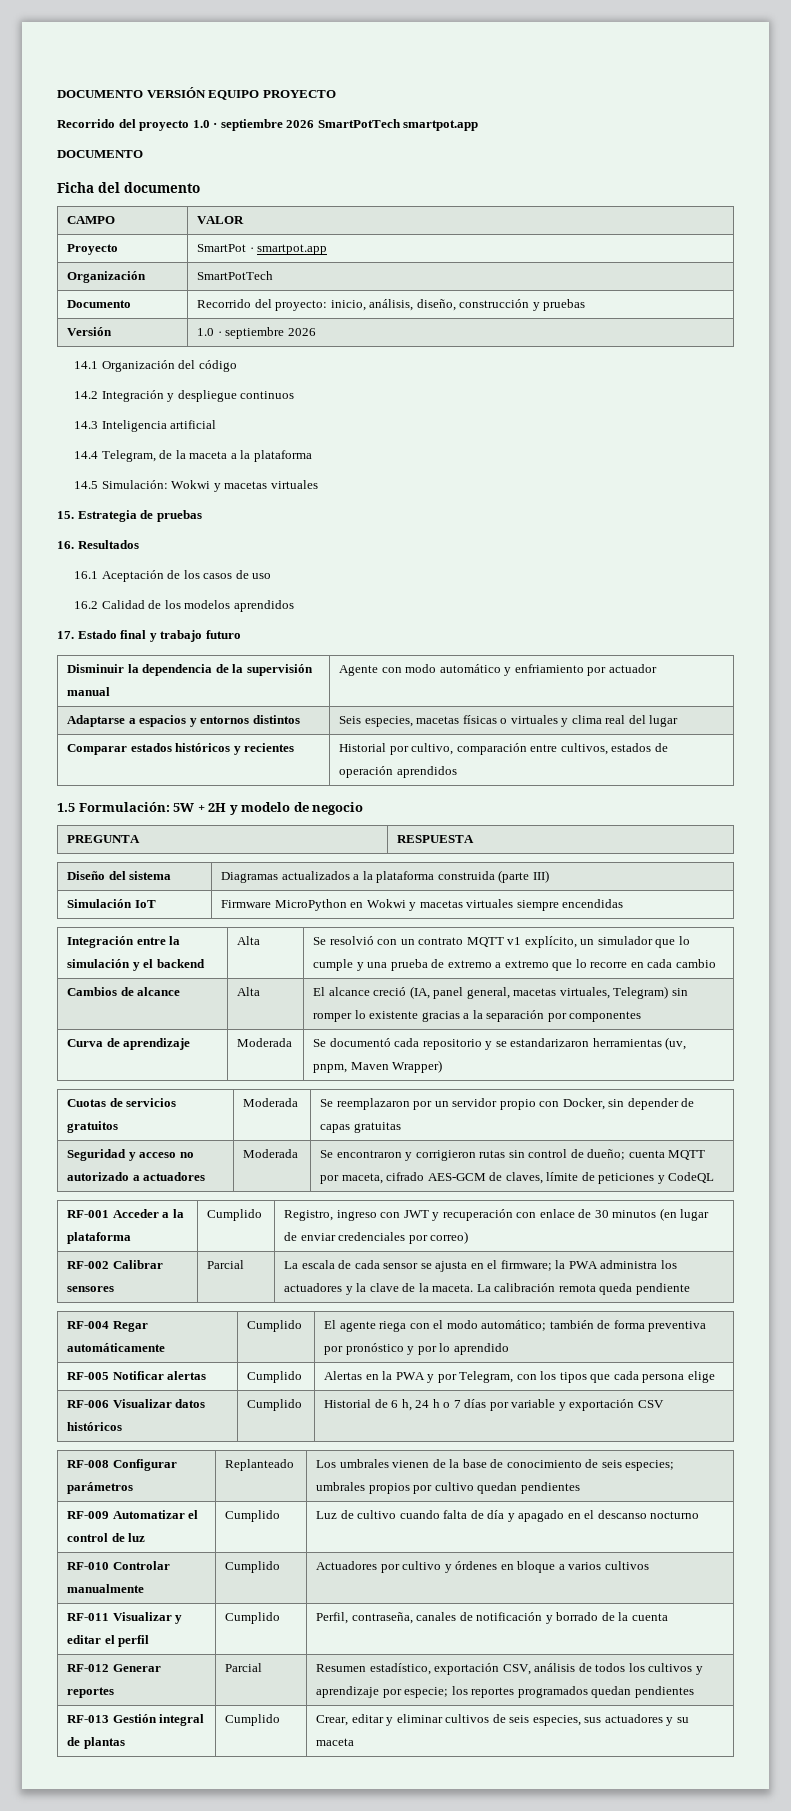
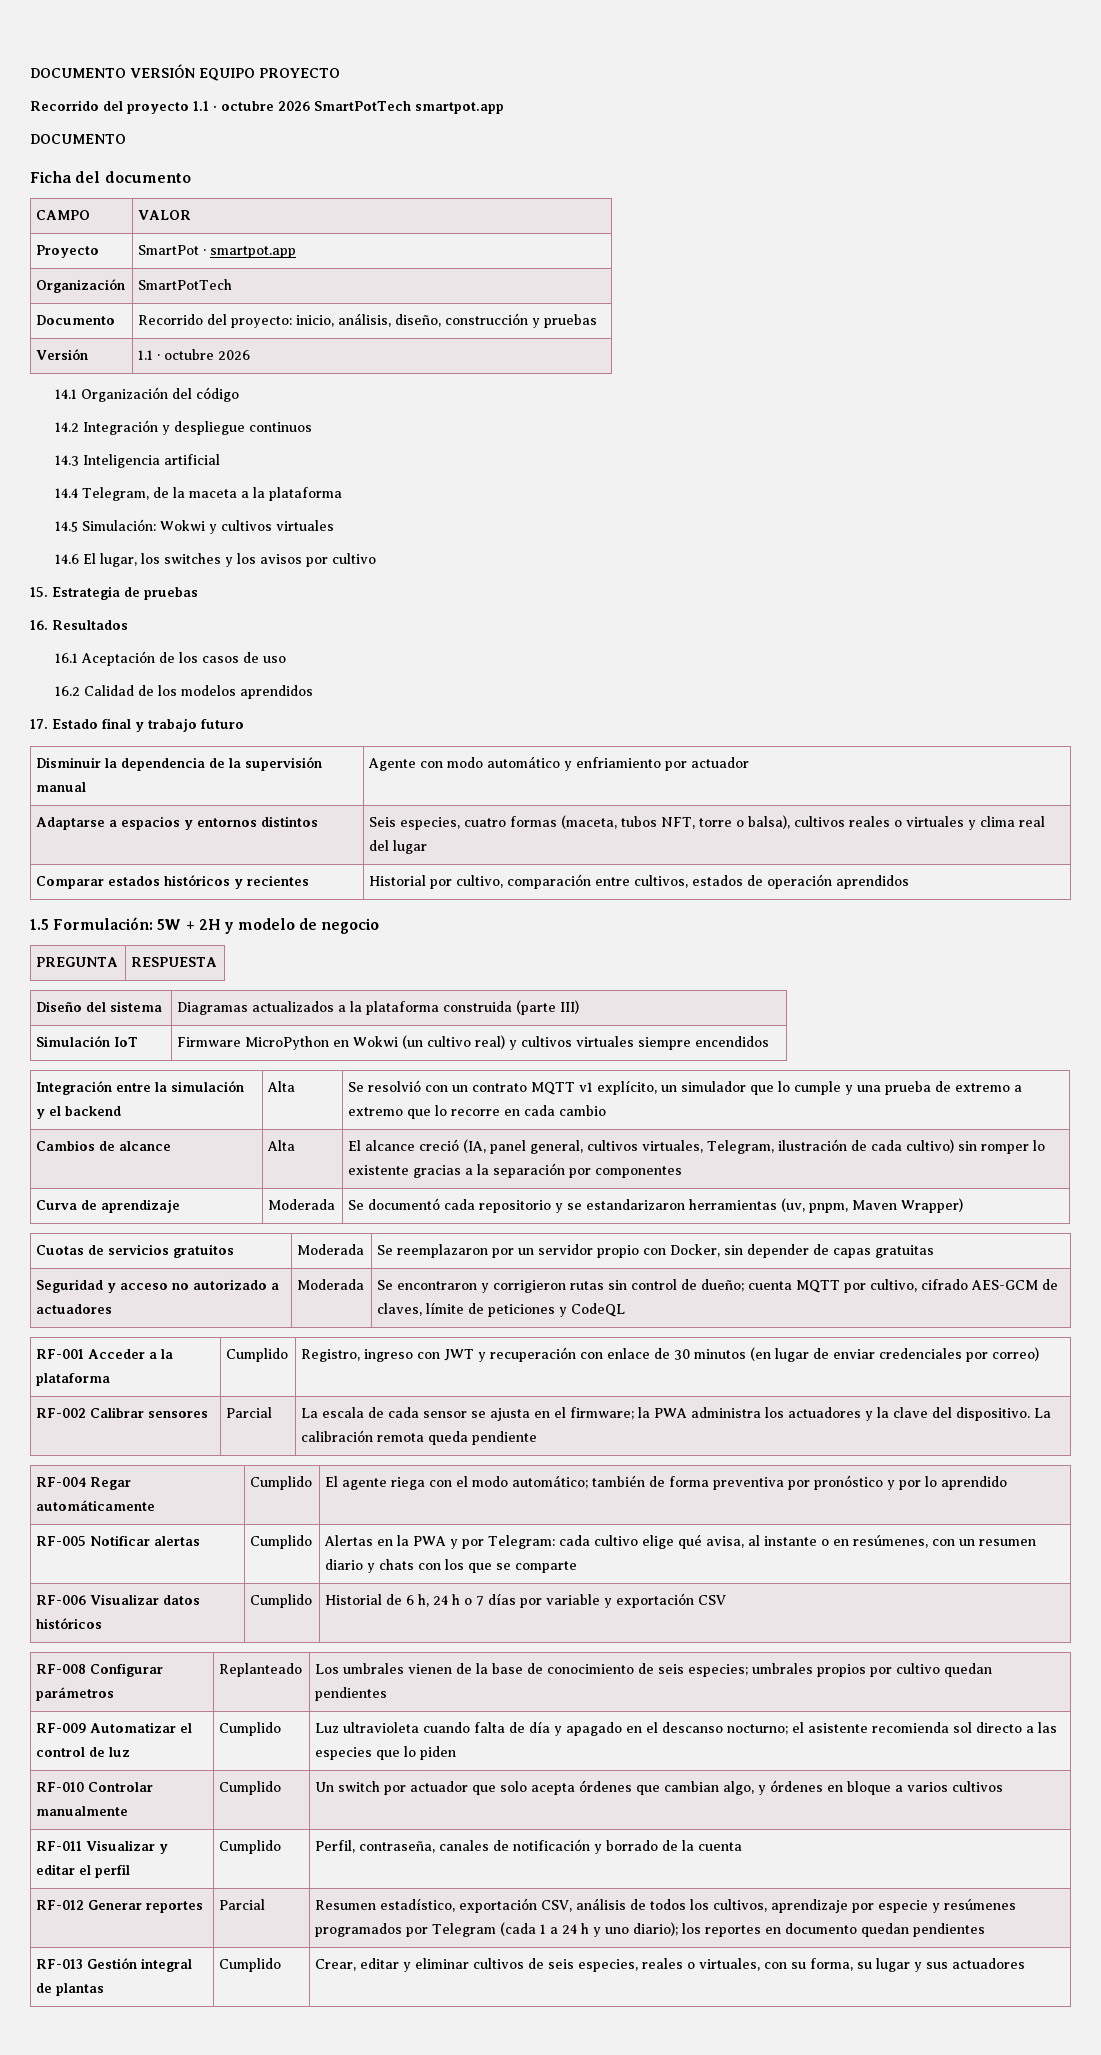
[192,119,283,131] 1.0 · septiembre -> [193,101,274,111] 1.1 · octubre
[197,327,285,339] 1.0 · septiembre -> [138,349,215,360] 1.1 · octubre
[224,480,318,489] macetas virtuales -> [221,520,335,531] [55,553,377,567] cultivos virtuales // 14.6 El lugar, los switches y los avisos por cultivo
[416,715,497,724] macetas físicas -> [464,815,891,829] cuatro formas (maceta, tubos NFT, torre o balsa), cultivos reales
[409,900,463,911] y macetas -> [402,1035,573,1050] (un cultivo real) y cultivos
[562,899,624,908] encendidas -> [695,1036,770,1047] encendidos
[513,986,669,999] macetas virtuales, Telegram) -> [587,1139,955,1154] cultivos virtuales, Telegram, ilustración de cada cultivo)
[341,1173,383,1184] maceta, -> [870,1279,918,1292] cultivo,
[402,1283,474,1292] de la maceta. -> [932,1407,1031,1421] del dispositivo.
[459,1371,715,1383] Telegram, con los tipos que cada persona elige -> [488,1534,1037,1549] [325,1559,578,1573] Telegram: cada cultivo elige qué avisa, al instante o en resúmenes, con un resumen diario y chats con los que se comparte
[340,1510,397,1519] de cultivo -> [343,1722,420,1733] ultravioleta
[650,1511,700,1519] [67,1561,170,1570] [67,1584,145,1593] [225,1561,281,1573] [316,1561,442,1573] nocturno // RF-010 Controlar manualmente | Cumplido | Actuadores por cultivo -> [727,1722,1058,1735] [315,1746,457,1760] [36,1782,154,1792] [36,1806,129,1816] [219,1781,282,1795] [315,1780,755,1795] nocturno; el asistente recomienda sol directo a las especies que lo piden // RF-010 Controlar manualmente | Cumplido | Un switch por actuador que solo acepta órdenes que cambian algo,
[648,1663,703,1675] [316,1686,588,1698] cultivos y aprendizaje por especie; los reportes programados -> [713,1899,1017,1913] [315,1922,858,1937] cultivos, aprendizaje por especie y resúmenes programados por Telegram (cada 1 a 24 h y uno diario); los reportes en documento
[584,1714,689,1726] [316,1738,355,1746] sus actuadores y su maceta -> [642,1958,1026,1972] reales o virtuales, con su forma, su lugar y sus actuadores

